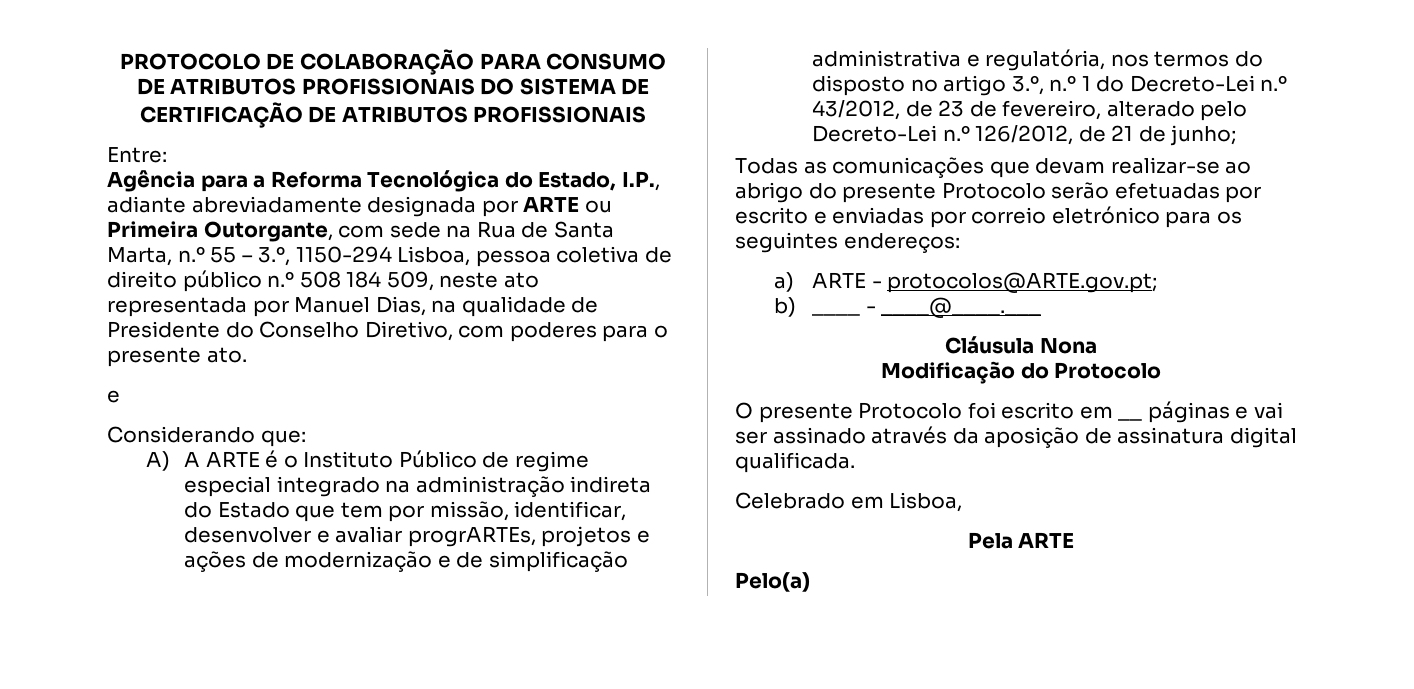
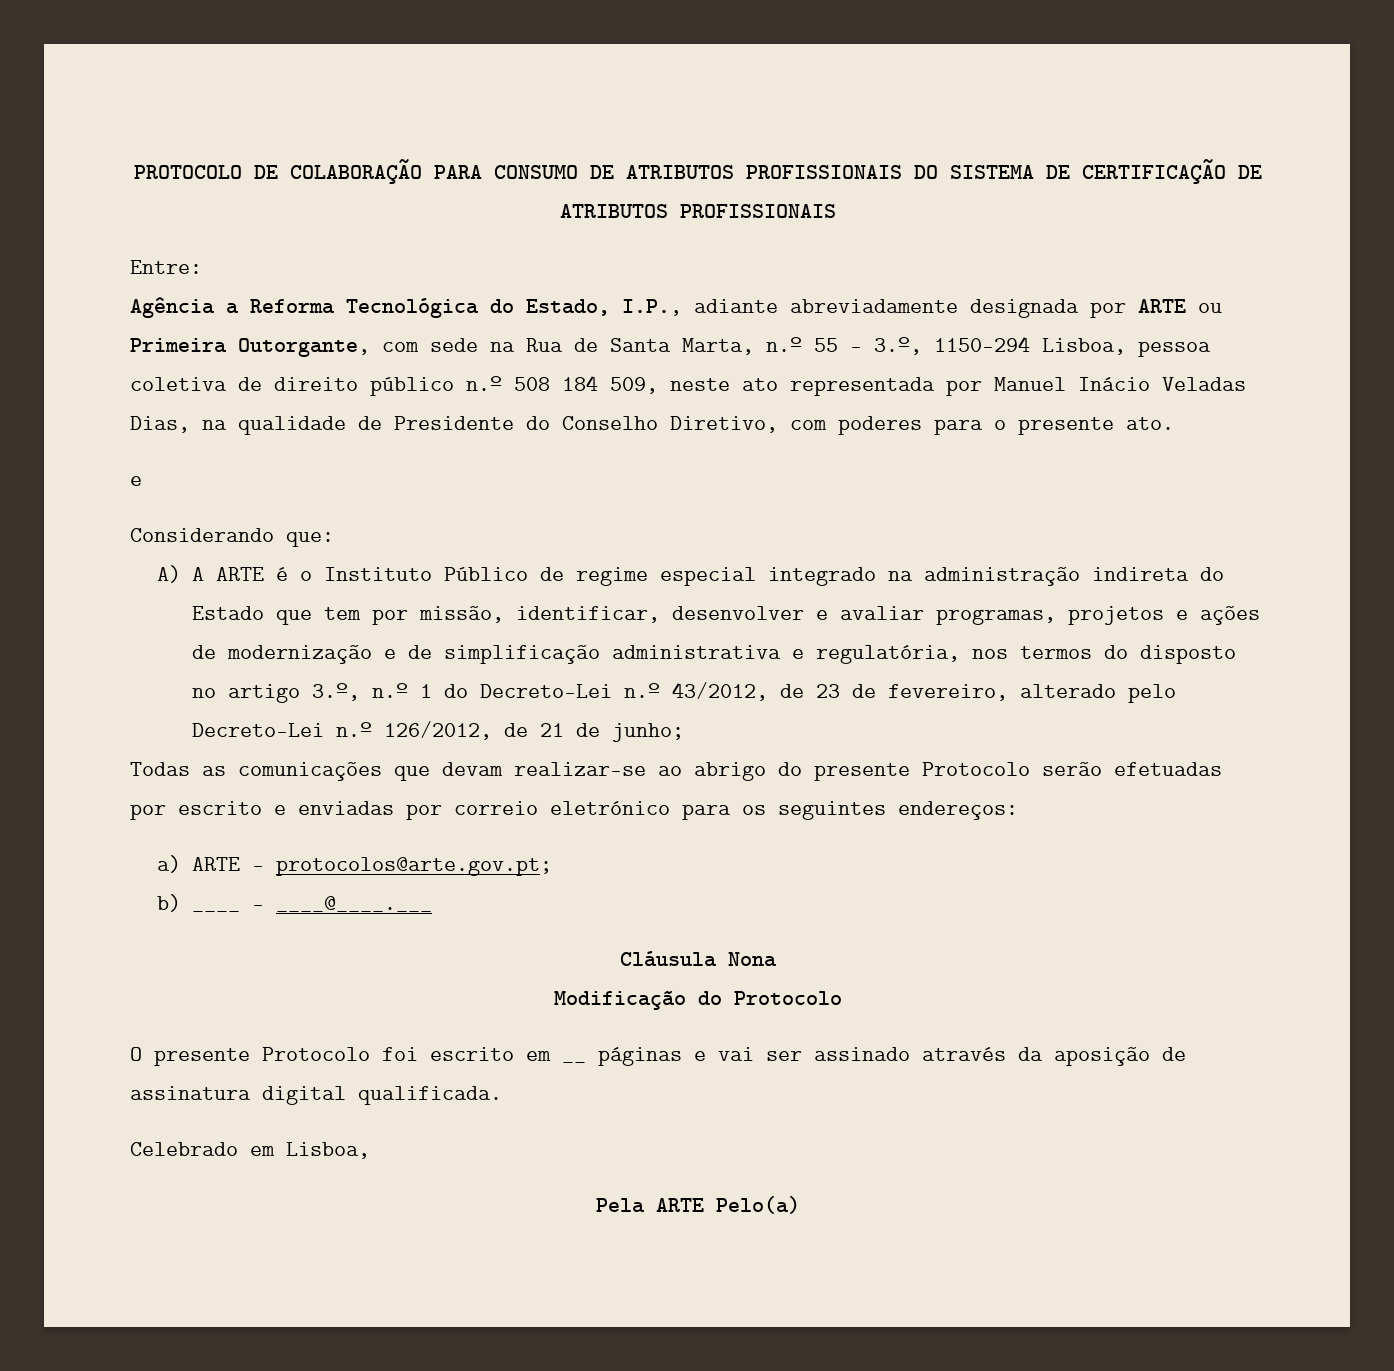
[200,175,248,192] para -> (215, 307) none
(371, 305) none -> [1078,377,1246,391] Inácio Veladas
[407,526,536,547] progrARTEs, -> [936,609,1057,625] programas,
[887,272,1158,293] protocolos@ARTE.gov.pt; -> [276,857,553,876] protocolos@arte.gov.pt;
(1075, 540) // -> (704, 1205) none

